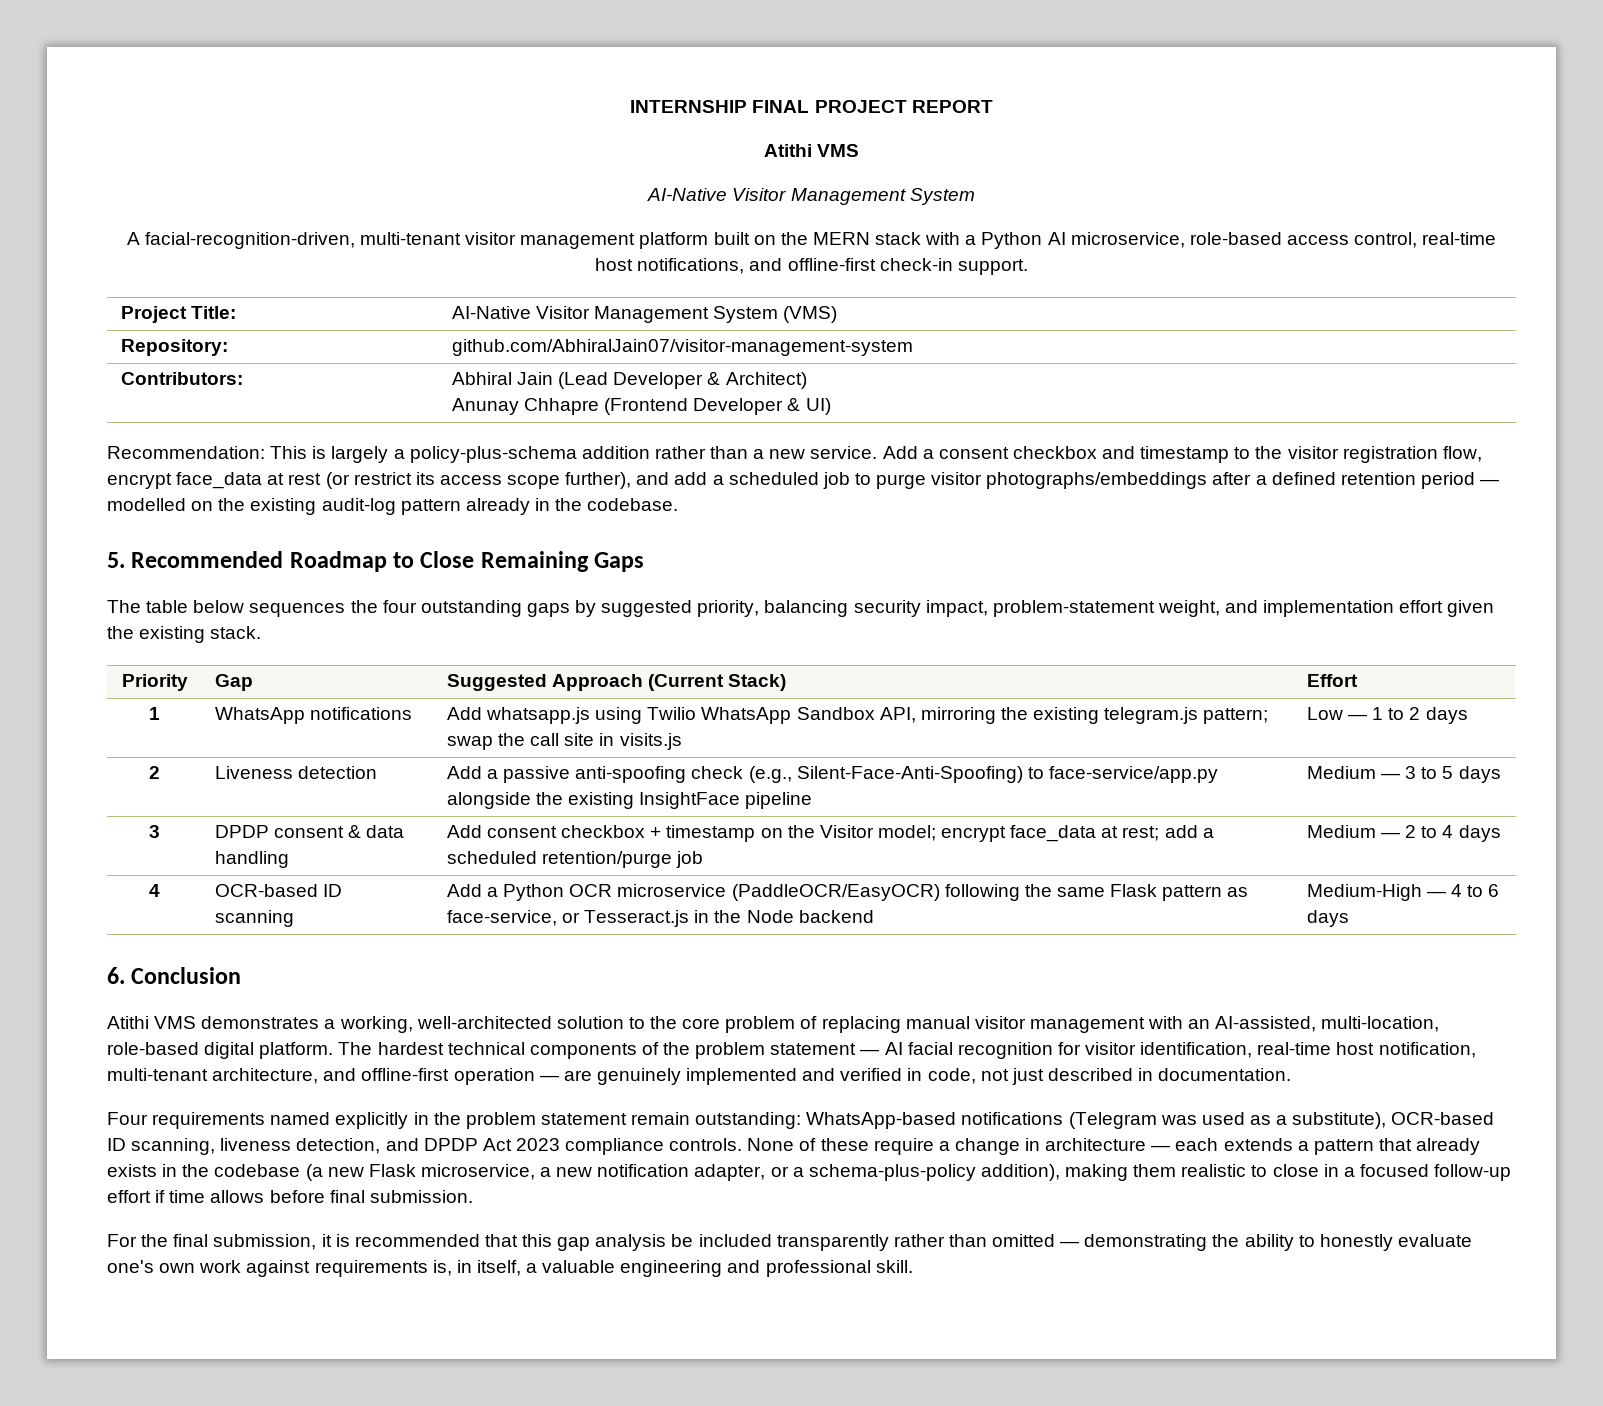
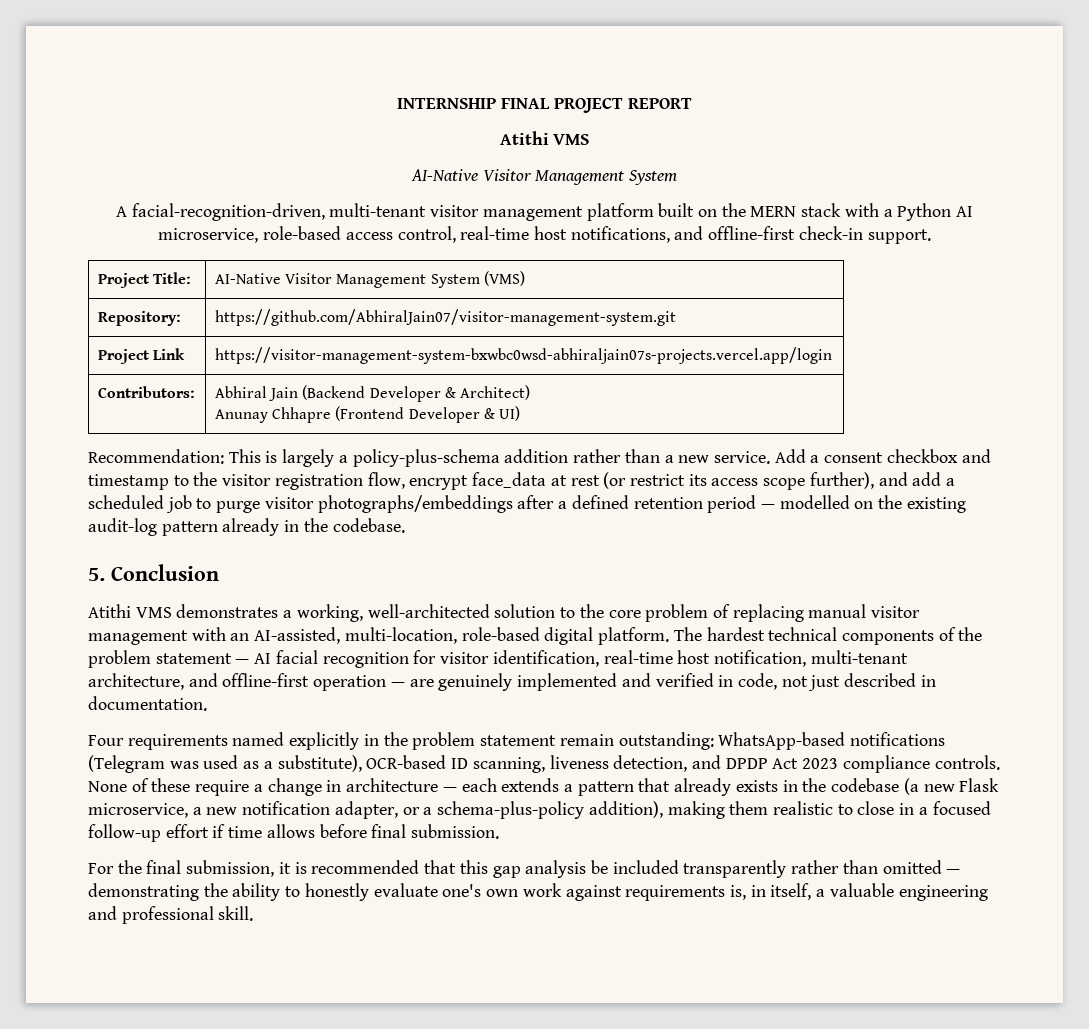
[451,339,913,356] github.com/AbhiralJain07/visitor-management-system -> [214,309,676,326] [97,348,186,364] [214,347,832,364] https://github.com/AbhiralJain07/visitor-management-system.git // Project Link | https://visitor-management-system-bxwbc0wsd-abhiraljain07s-projects.vercel.app/login
[558,372,609,389] (Lead -> [302,385,366,400] (Backend
[131,551,645,572] [107,600,1495,617] [107,626,262,643] [121,674,188,691] [214,674,253,691] [446,674,787,691] [1306,674,1358,687] [149,707,160,720] [214,707,413,724] [446,707,1269,724] [446,733,682,750] [1306,707,1468,724] [149,766,160,779] [214,766,378,779] [446,766,1218,783] [446,792,813,809] [1306,766,1501,783] [149,825,160,838] [214,825,405,838] [214,851,289,868] [446,825,1214,842] [446,851,704,868] [1306,825,1501,842] [149,884,160,897] [214,884,343,897] [214,910,294,927] [446,884,1249,901] [446,910,874,927] [1306,884,1500,901] [1306,910,1349,927] [107,967,125,984] Recommended Roadmap to Close Remaining Gaps // The table below sequences the four outstanding gaps by suggested priority, balancing security impact, problem-statement weight, and implementation effort given the existing stack. // Priority | Gap | Suggested Approach (Current Stack) | Effort // 1 | WhatsApp notifications | Add whatsapp.js using Twilio WhatsApp Sandbox API, mirroring the existing telegram.js pattern; swap the call site in visits.js | Low — 1 to 2 days // 2 | Liveness detection | Add a passive anti-spoofing check (e.g., Silent-Face-Anti-Spoofing) to face-service/app.py alongside the existing InsightFace pipeline | Medium — 3 to 5 days // 3 | DPDP consent & data handling | Add consent checkbox + timestamp on the Visitor model; encrypt face_data at rest; add a scheduled retention/purge job | Medium — 2 to 4 days // 4 | OCR-based ID scanning | Add a Python OCR microservice (PaddleOCR/EasyOCR) following the same Flask pattern as face-service, or Tesseract.js in the Node backend | Medium-High — 4 to 6 days // 6. -> (105, 574) none

